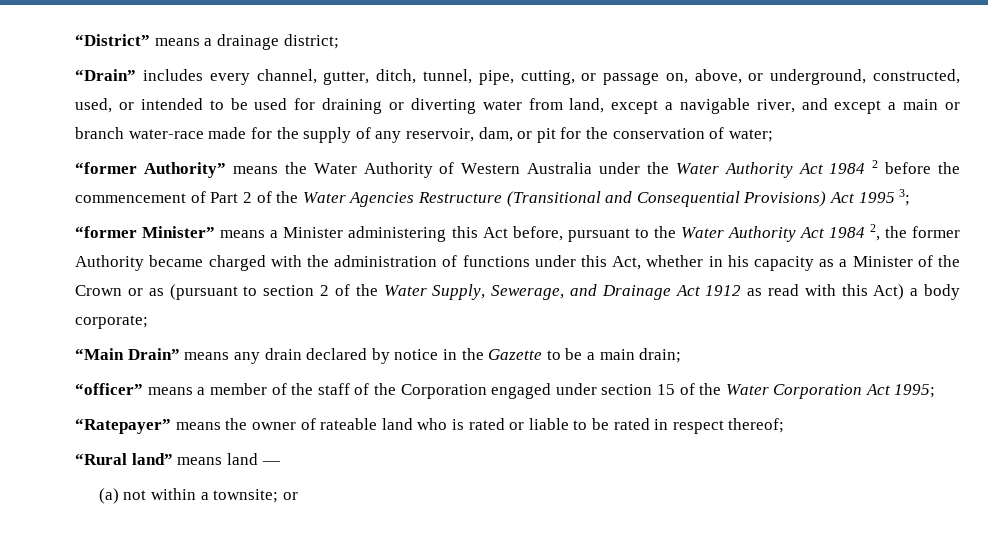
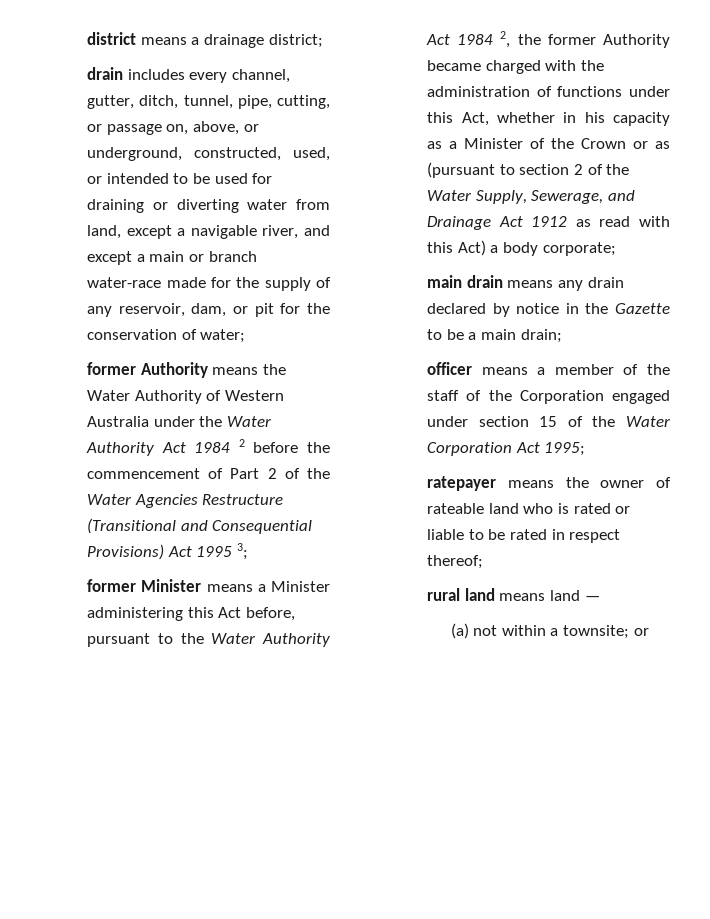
[75,34,151,46] “District” -> [87,32,137,45] district
[75,69,137,81] “Drain” -> [87,67,124,80] drain
[75,162,227,178] “former Authority” -> [87,362,208,378] former Authority
[75,226,216,238] “former Minister” -> [87,579,202,592] former Minister
[75,348,180,360] “Main Drain” -> [427,275,503,288] main drain
[75,383,144,395] “officer” -> [427,362,473,375] officer
[75,418,172,434] “Ratepayer” -> [427,476,497,491] ratepayer
[75,453,173,465] “Rural land” -> [427,588,495,601] rural land

